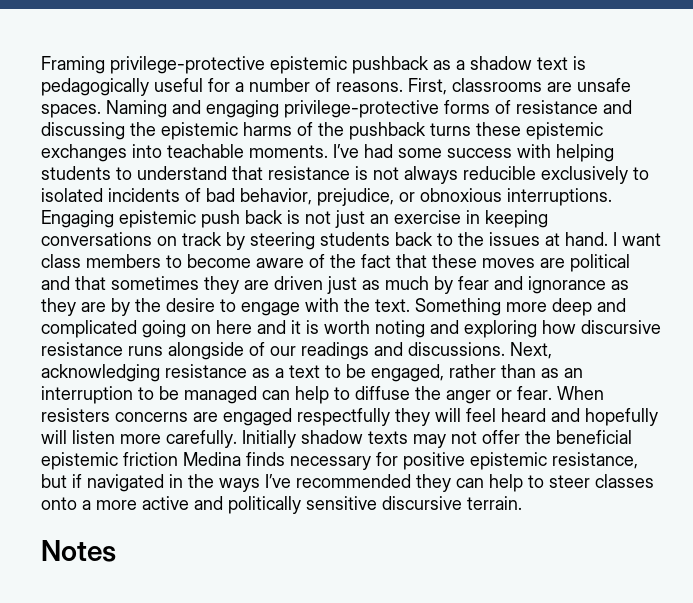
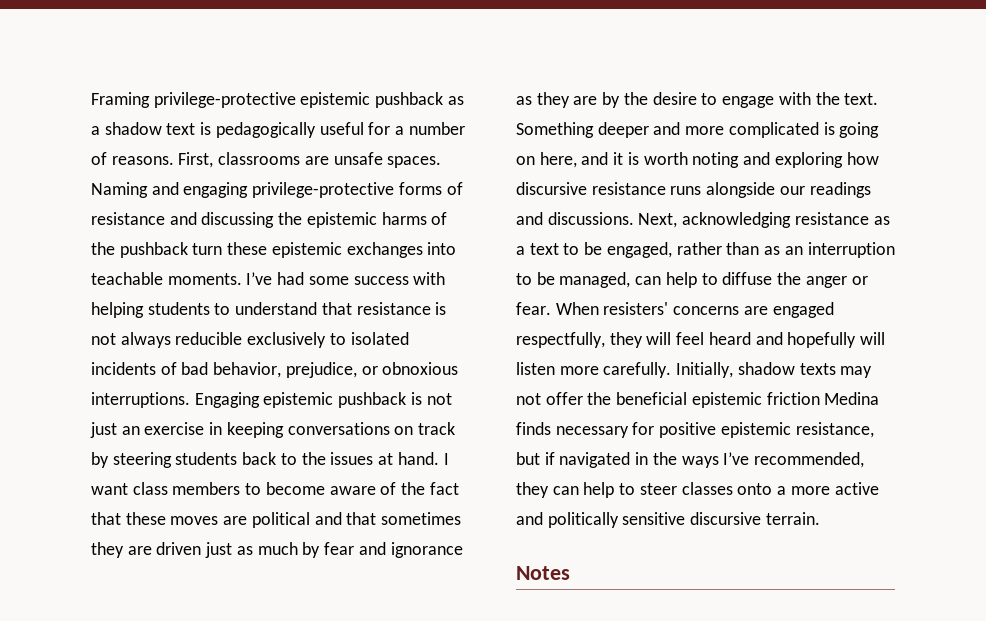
[430,123,471,136] turns -> [192,243,223,255] turn
[201,210,283,228] push back -> [338,392,407,408] pushback
[506,298,626,316] [41,320,137,338] more deep and complicated -> [597,122,835,138] deeper and more complicated is
[216,320,252,334] here -> [539,152,577,168] here,
[249,342,265,356] of -> (776, 190) none
[184,386,257,404] managed -> [559,272,631,288] managed,
[41,408,110,422] resisters -> [603,302,669,315] resisters'
[297,408,390,426] respectfully -> [516,332,605,348] respectfully,
[242,430,296,448] Initially -> [676,362,734,378] Initially,
[296,474,411,488] recommended -> [754,452,865,468] recommended,

